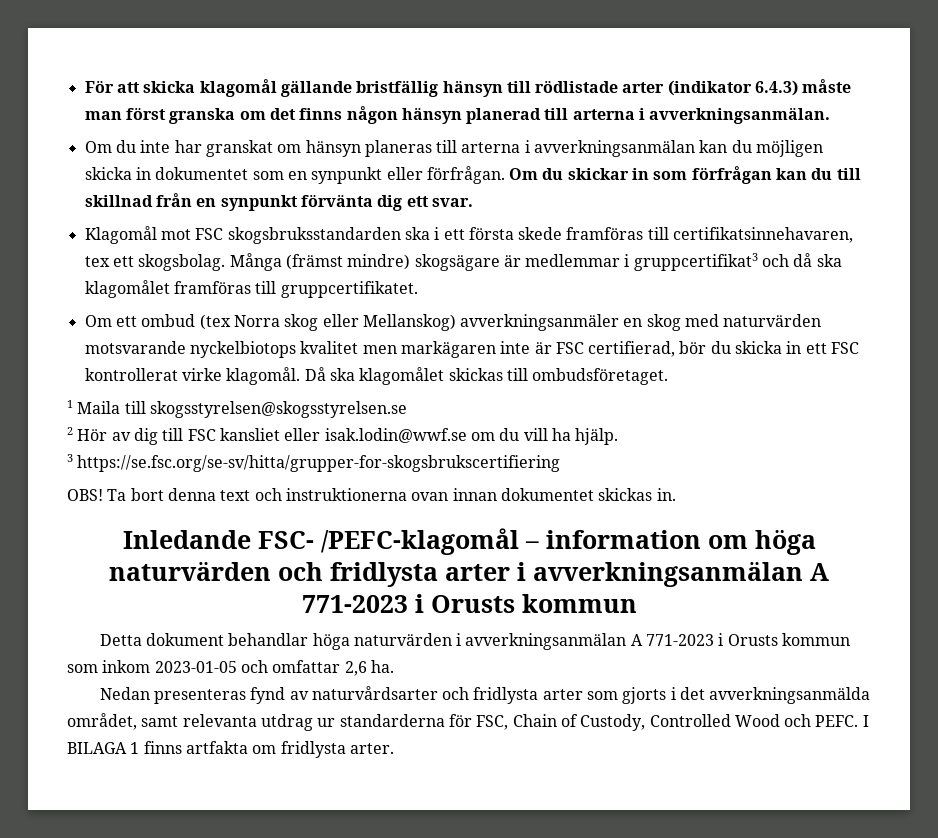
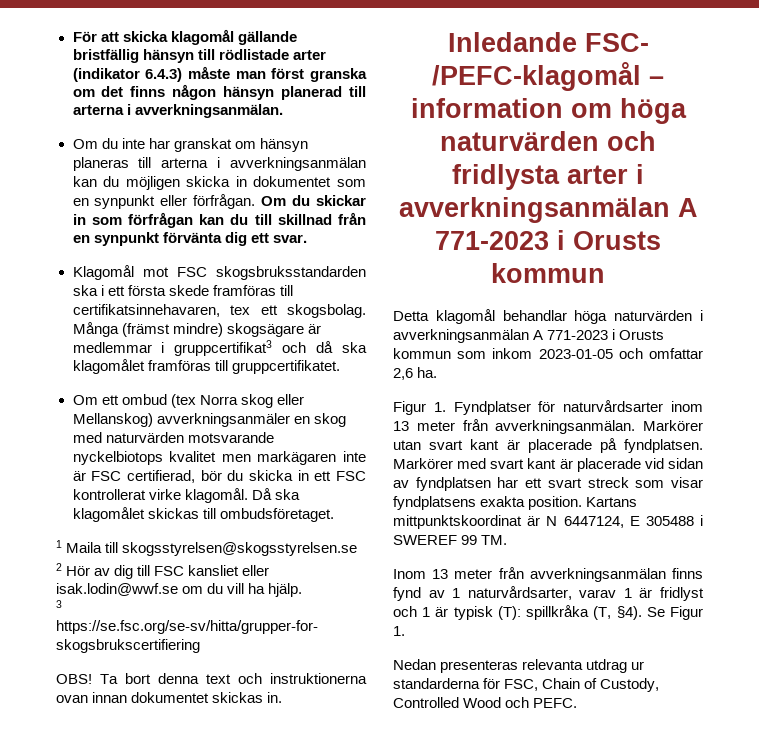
[145,633,224,646] dokument -> [435,309,495,324] klagomål
[99,686,871,704] [67,713,179,730] Nedan presenteras fynd av naturvårdsarter och fridlysta arter som gjorts i det avverkningsanmälda området, samt -> [393,400,703,415] [393,419,703,434] [393,438,703,453] [393,458,703,472] [393,477,703,491] [393,496,638,510] [393,515,703,529] [393,535,508,545] [393,567,703,582] [393,586,704,601] [393,605,703,620] [393,626,405,636] [393,659,519,673] Figur 1. Fyndplatser för naturvårdsarter inom 13 meter från avverkningsanmälan. Markörer utan svart kant är placerade på fyndplatsen. Markörer med svart kant är placerade vid sidan av fyndplatsen har ett svart streck som visar fyndplatsens exakta position. Kartans mittpunktskoordinat är N 6447124, E 305488 i SWEREF 99 TM. // Inom 13 meter från avverkningsanmälan finns fynd av 1 naturvårdsarter, varav 1 är fridlyst och 1 är typisk (T): spillkråka (T, §4). Se Figur 1. // Nedan presenteras
[862,715,869,727] [67,741,394,758] I BILAGA 1 finns artfakta om fridlysta arter. -> (578, 703) none

